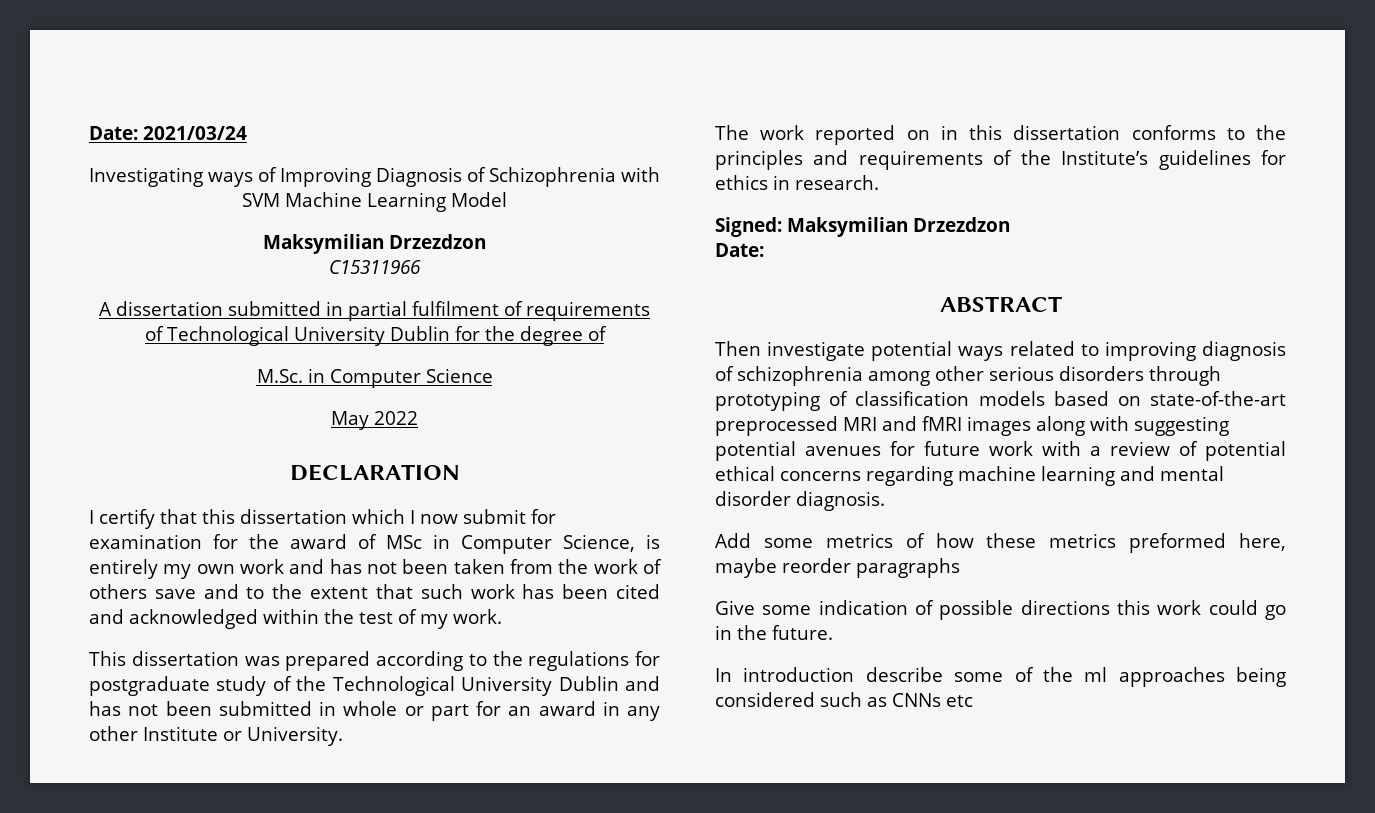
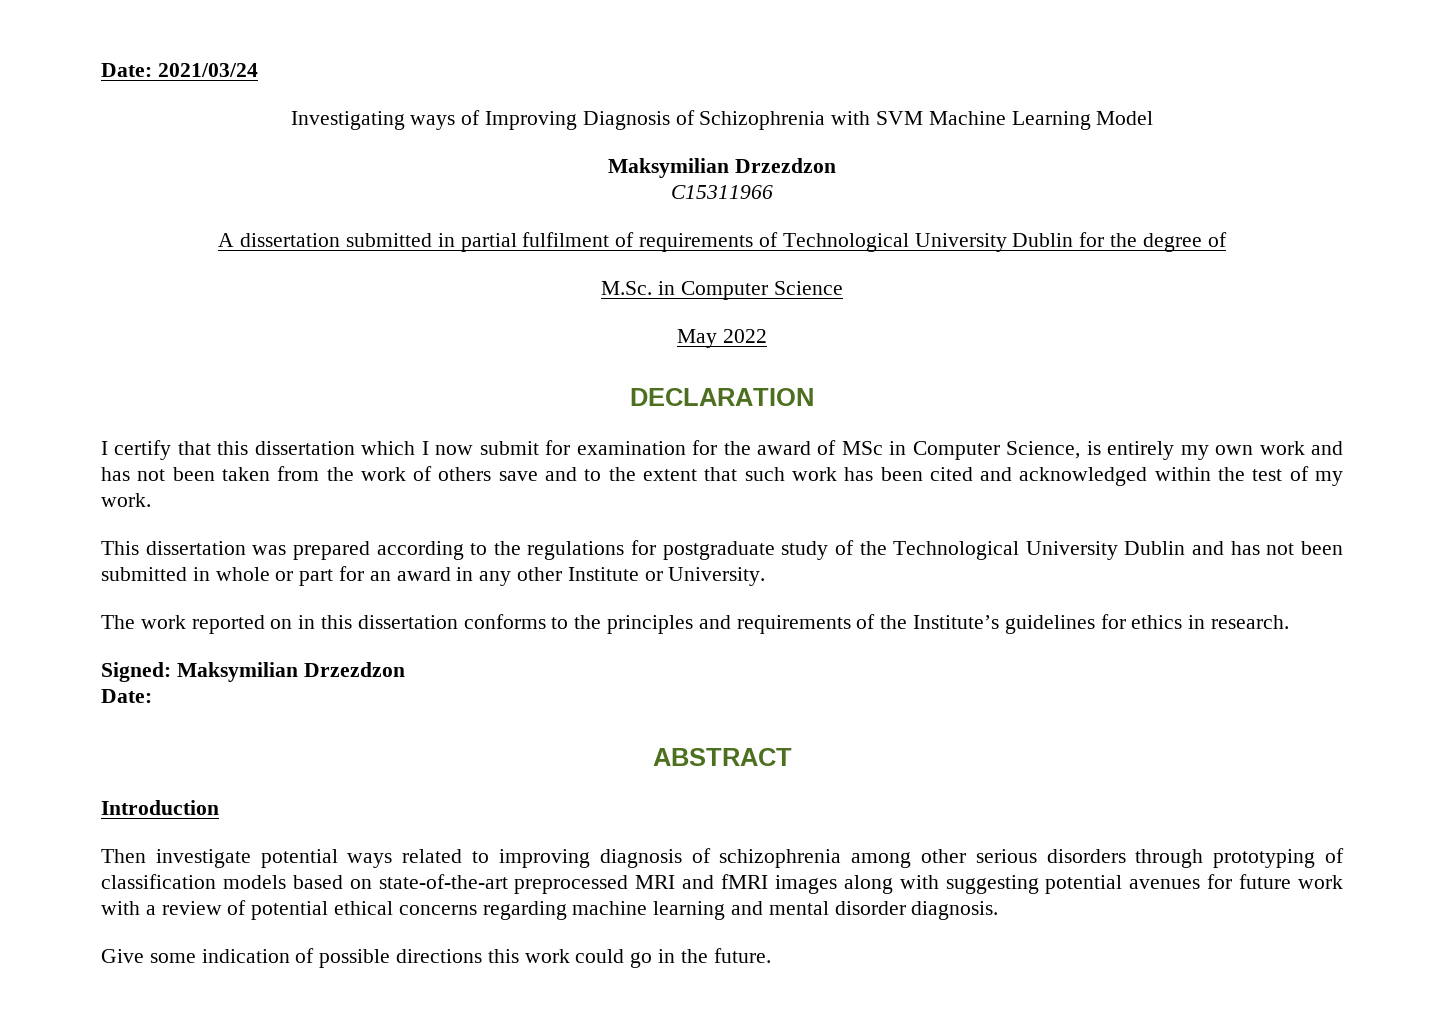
(1062, 304) none -> [101,800,219,815] // Introduction
[715,533,1286,553] [715,558,960,578] // Add some metrics of how these metrics preformed here, maybe reorder paragraphs -> (999, 910) none
[715,667,1286,687] [715,692,973,707] // In introduction describe some of the ml approaches being considered such as CNNs etc -> (771, 955) none

